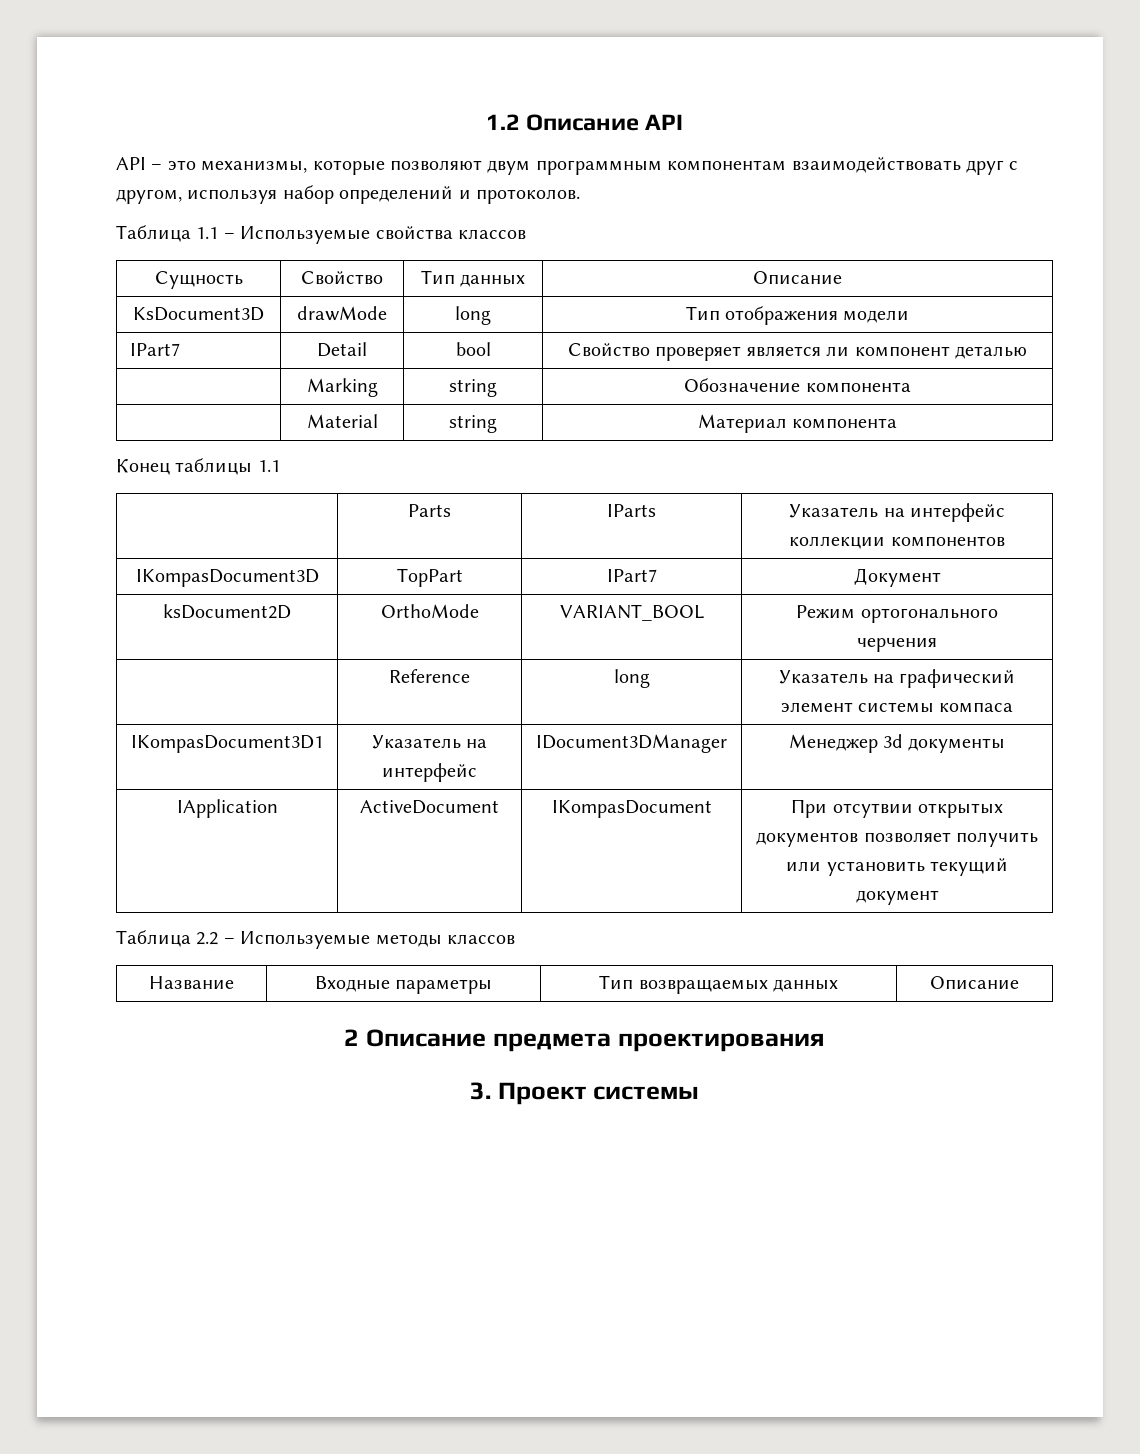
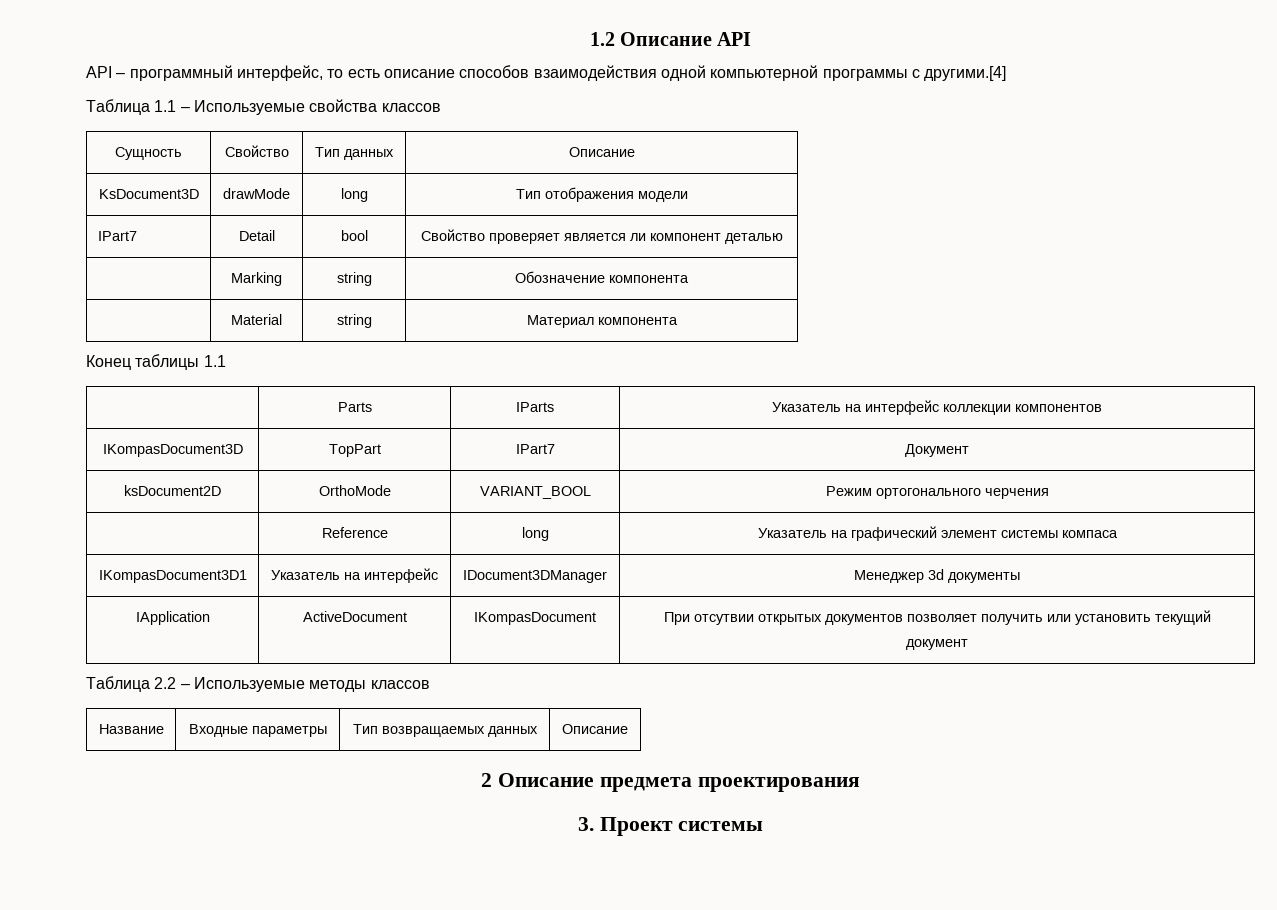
[167,157,1019,175] [116,185,580,204] это механизмы, которые позволяют двум программным компонентам взаимодействовать друг с другом, используя набор определений и протоколов. -> [129,65,1007,81] программный интерфейс, то есть описание способов взаимодействия одной компьютерной программы с другими.[4]

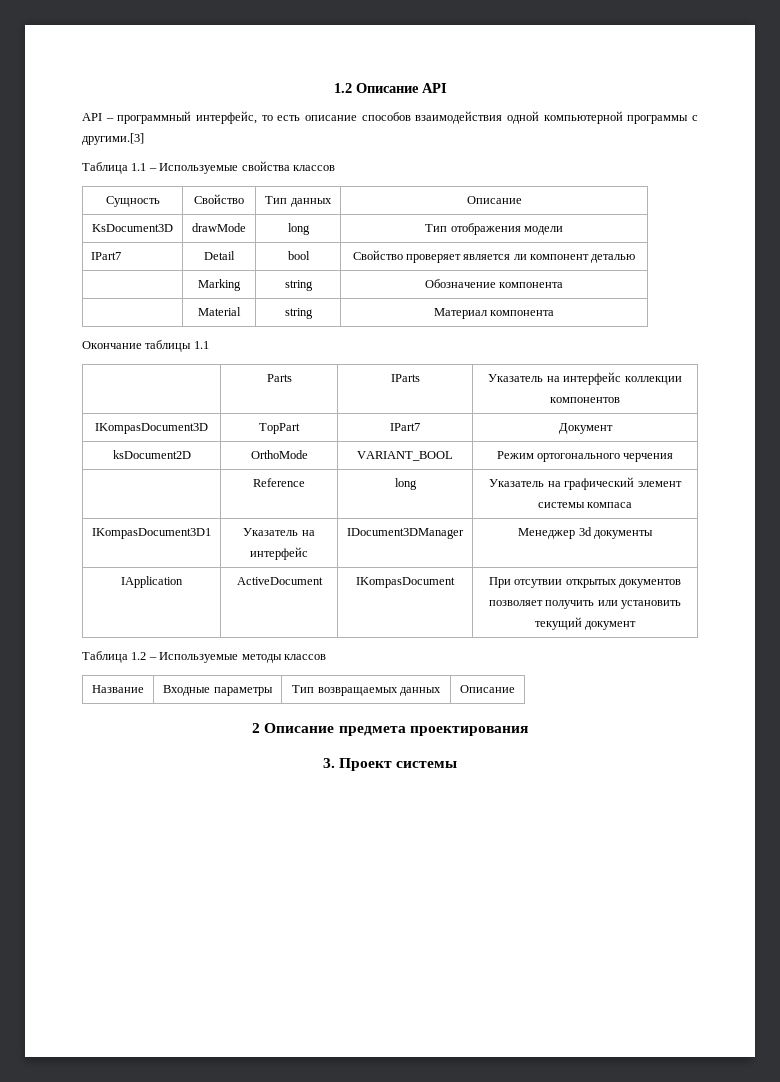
[924,66,1007,81] другими.[4] -> [82,133,144,145] другими.[3]
[86,355,131,370] Конец -> [82,341,142,349] Окончание
[154,677,177,689] 2.2 -> [131,652,147,660] 1.2

